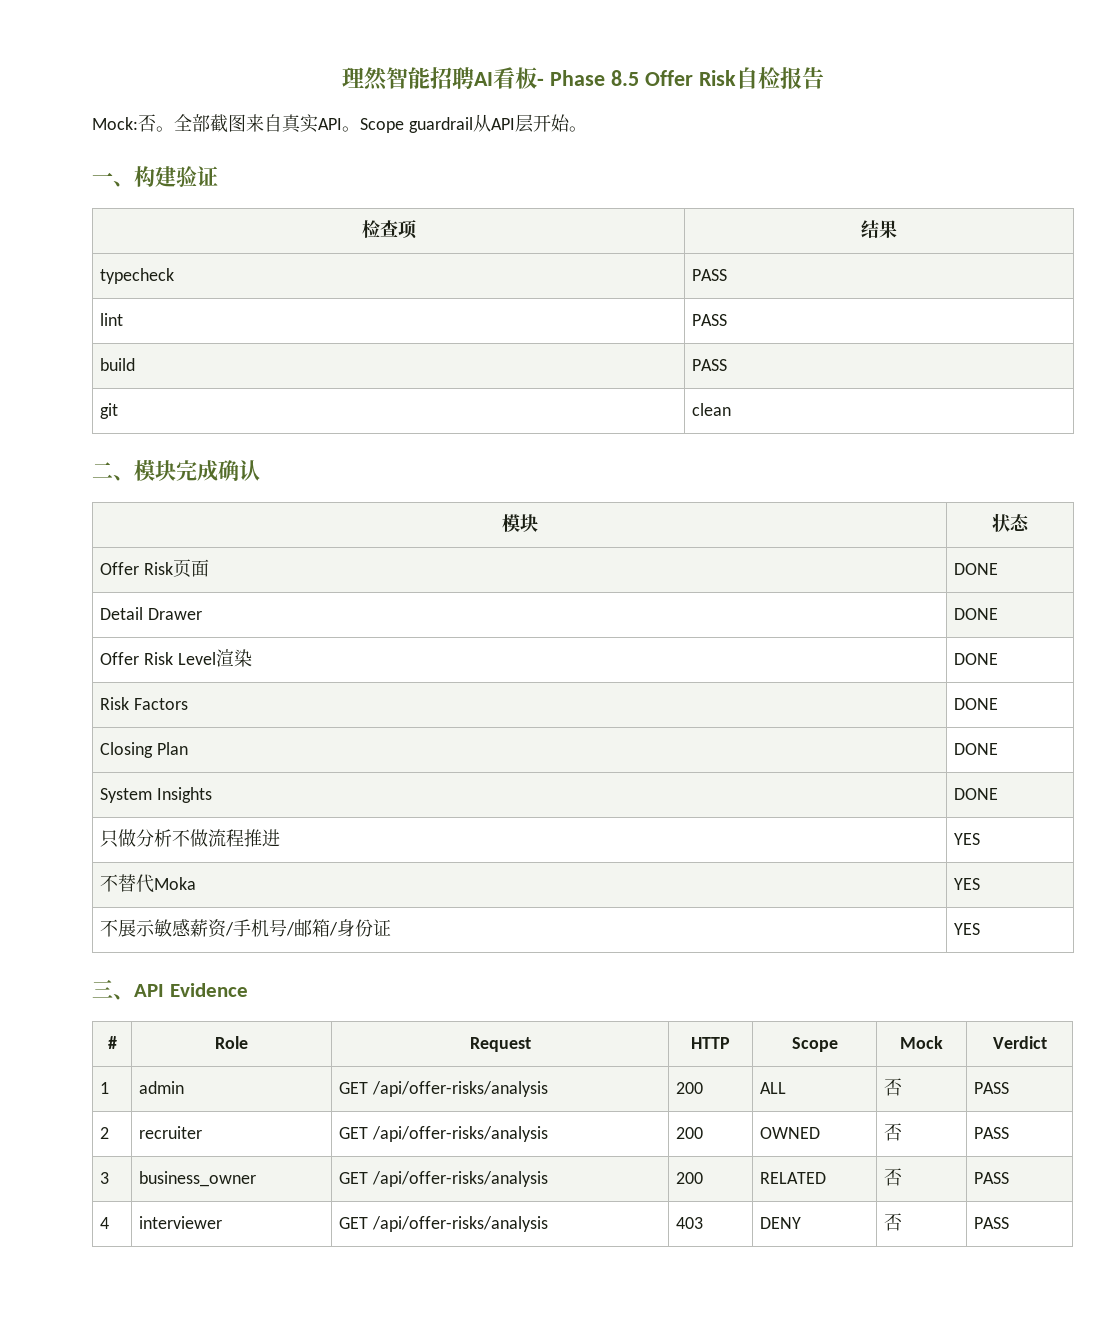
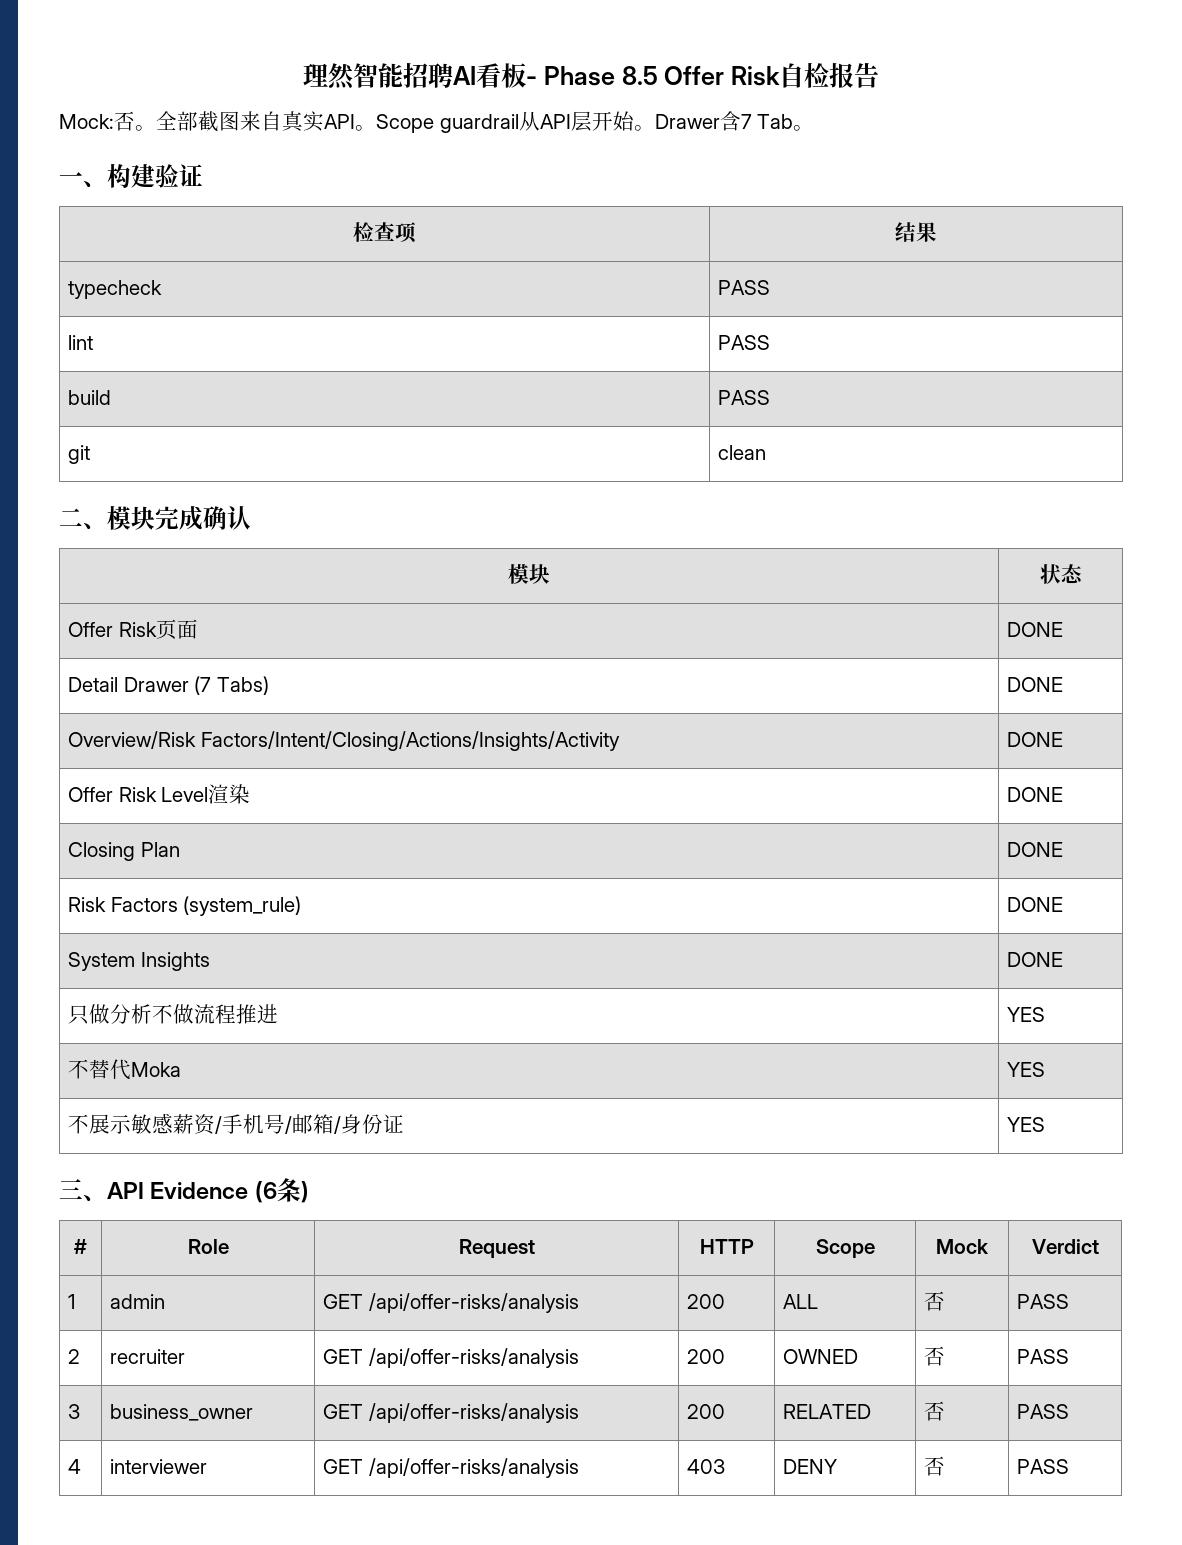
(587, 129) none -> [654,111,815,131] Drawer含7 Tab。
(203, 614) none -> [194,676,269,695] [1006,677,1063,692] [67,731,620,751] (7 Tabs) | DONE // Overview/Risk Factors/Intent/Closing/Actions/Insights/Activity
[100,697,189,710] [954,698,999,710] [100,742,189,758] Risk Factors | DONE // Closing Plan -> [67,842,180,861] [1006,842,1063,857] [67,896,302,916] Closing Plan | DONE // Risk Factors (system_rule)
(248, 990) none -> [254,1178,309,1203] (6条)

